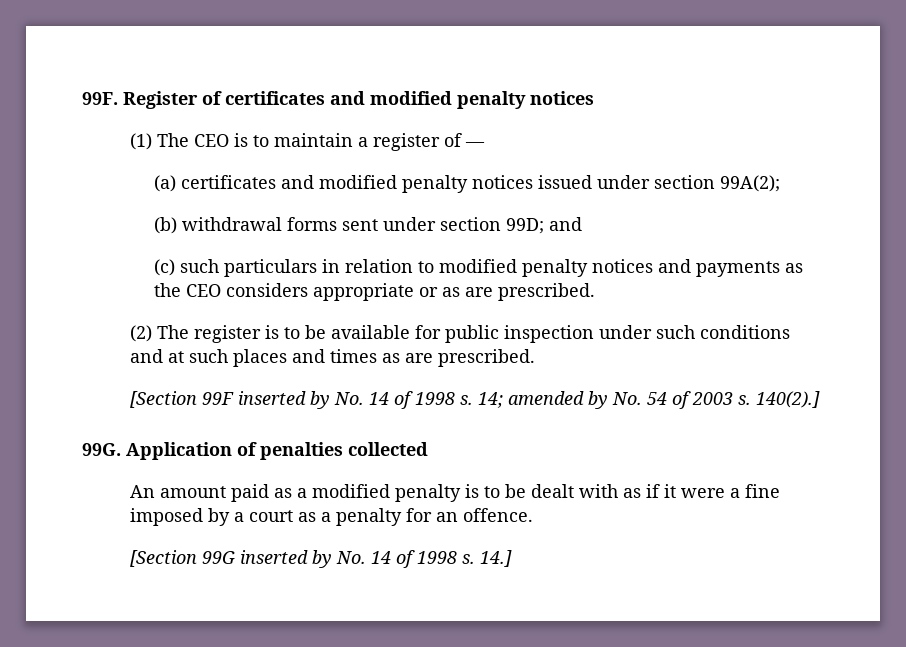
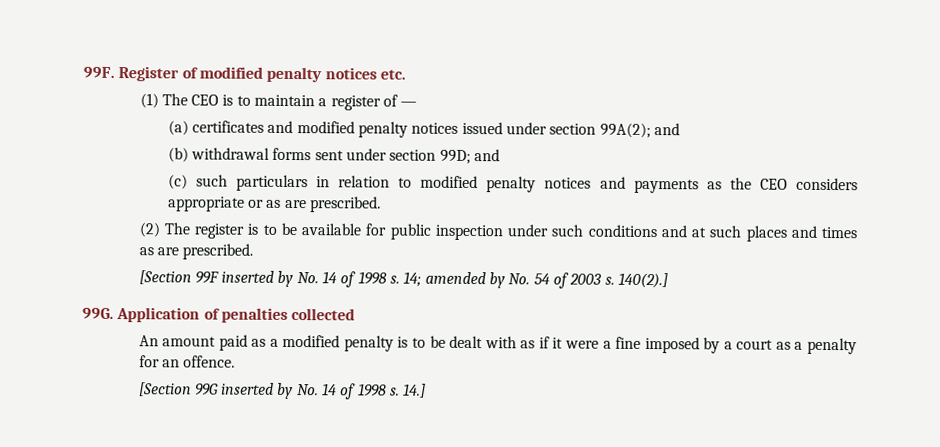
[225,91,594,109] certificates and modified penalty notices -> [198,66,406,83] modified penalty notices etc.
(781, 183) none -> [653,123,680,136] and

